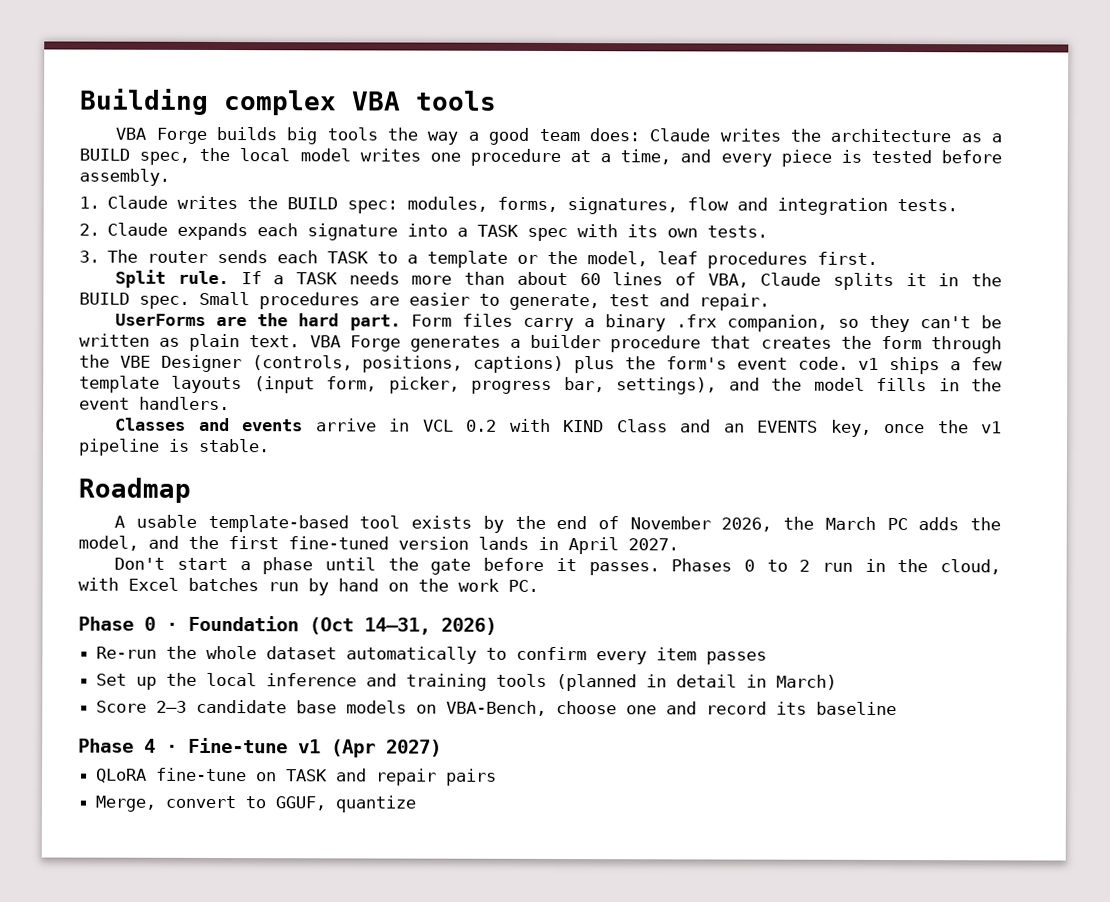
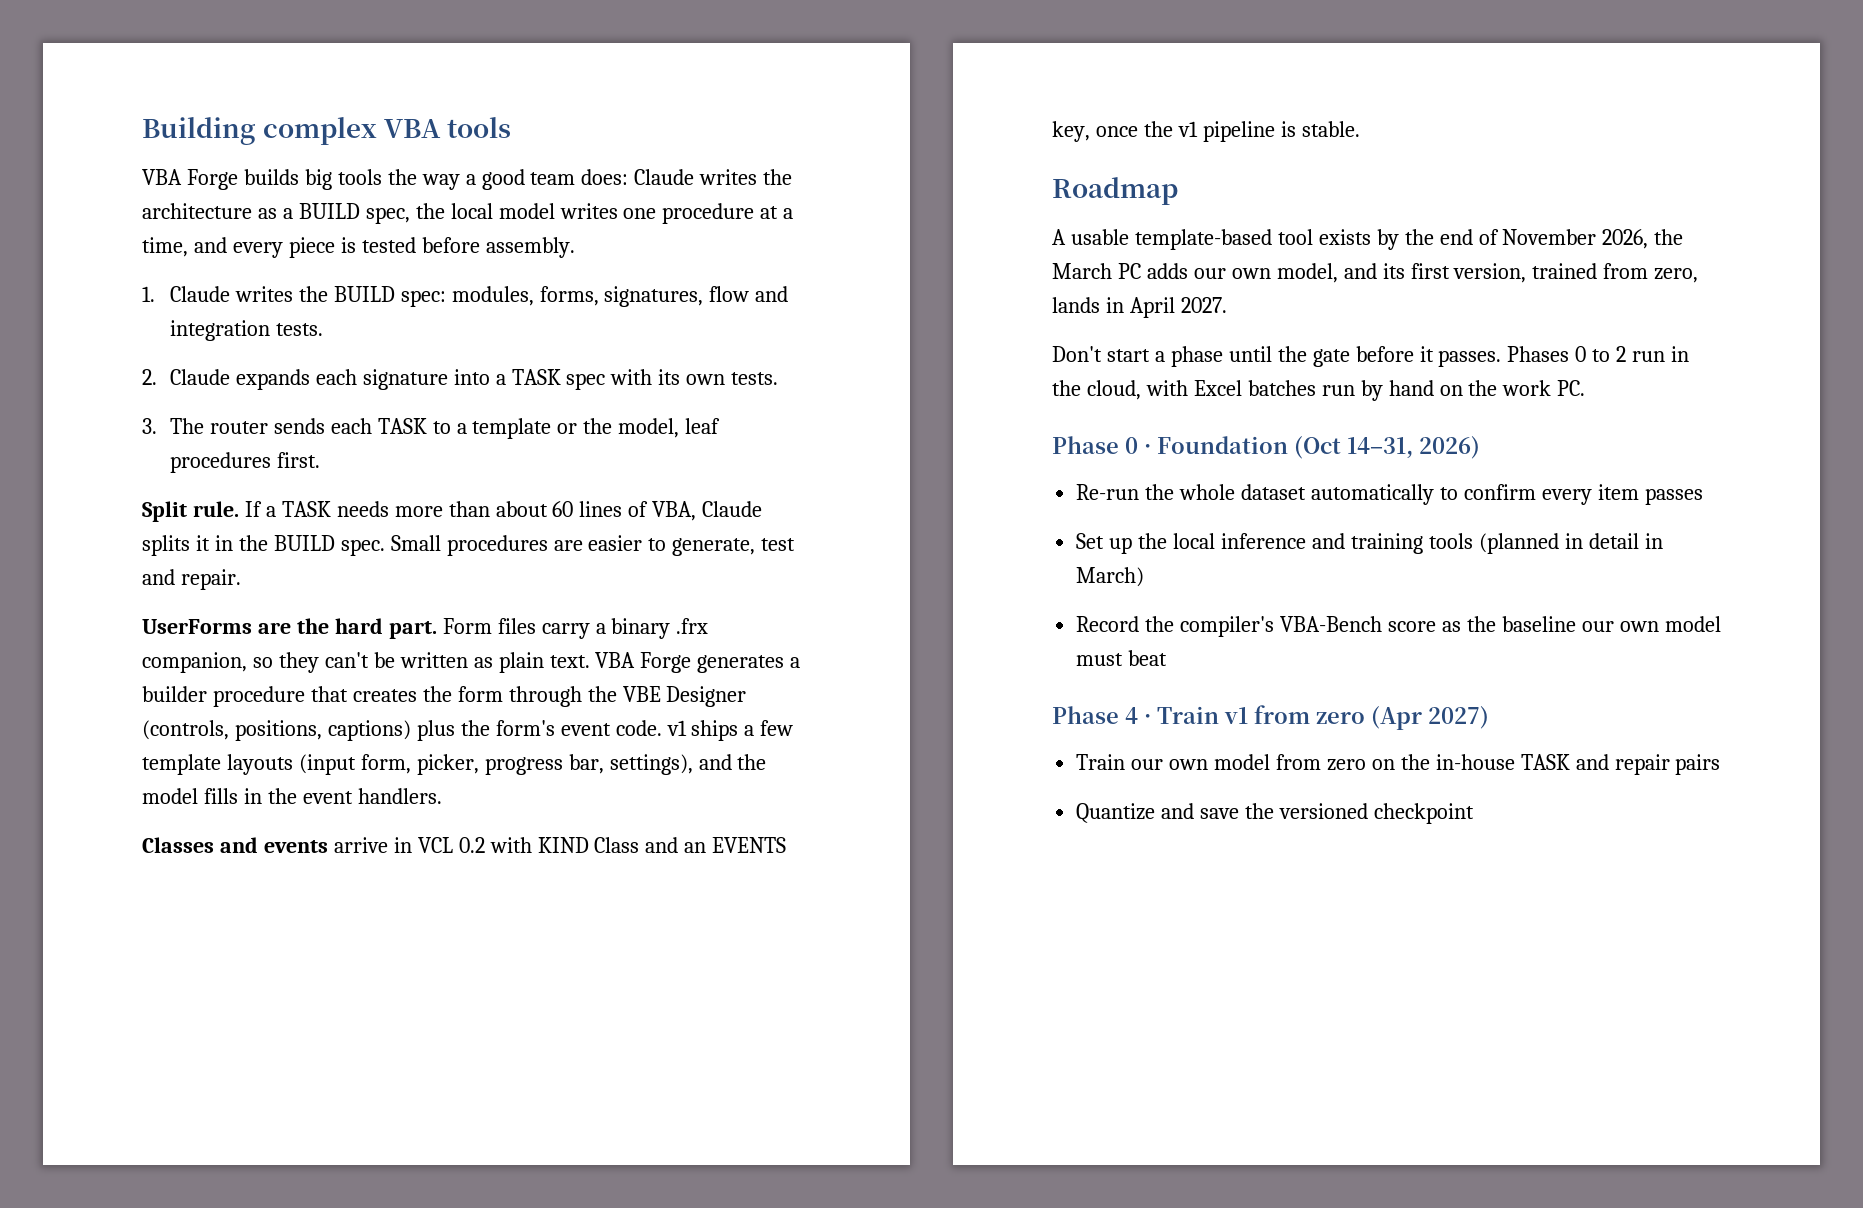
[970,517,1001,531] [78,535,469,551] the model, and the first fine-tuned version -> [1193,263,1699,283] our own model, and its first version, trained from zero,
[96,699,898,716] [78,737,442,758] [96,767,498,786] [95,795,417,813] Score 2–3 candidate base models on VBA-Bench, choose one and record its baseline // Phase 4 · Fine-tune v1 (Apr 2027) // QLoRA fine-tune on TASK and repair pairs // Merge, convert to GGUF, quantize -> [1076,616,1721,637] [1076,650,1168,666] [1052,705,1489,730] [1076,754,1721,775] [1076,803,1474,824] Record the compiler's VBA-Bench score as the baseline our own model must beat // Phase 4 · Train v1 from zero (Apr 2027) // Train our own model from zero on the in-house TASK and repair pairs // Quantize and save the versioned checkpoint

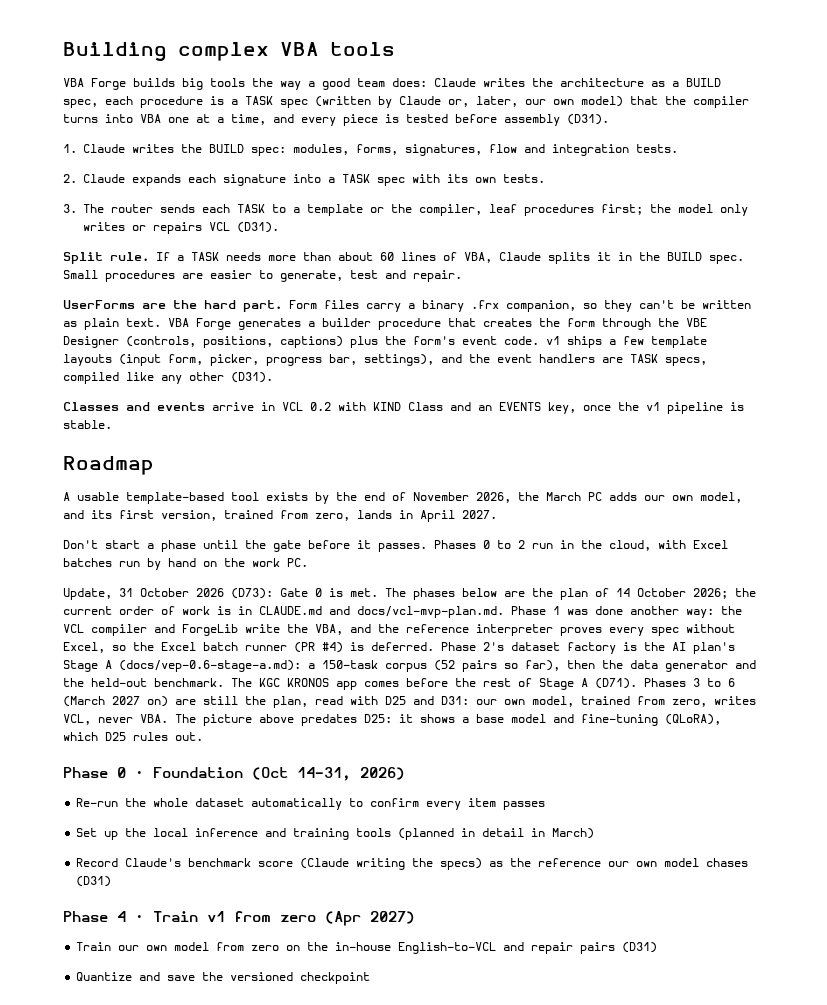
[415,203,755,224] the local model writes one procedure -> [105,96,749,108] [63,114,189,123] each procedure is a TASK spec (written by Claude or, later, our own model) that the compiler turns into VBA one
[485,237,575,258] assembly. -> [504,114,609,126] assembly (D31).
[618,418,680,438] model, -> [419,204,482,216] compiler,
[276,452,320,468] first. -> [601,204,748,216] [83,222,279,234] first; the model only writes or repairs VCL (D31).
[142,788,442,804] model fills in the event handlers. -> [497,354,707,366] [63,372,273,384] event handlers are TASK specs, compiled like any other (D31).
(1586, 388) none -> [63,588,756,600] [63,606,742,618] [63,624,735,636] [63,642,735,654] [63,660,756,672] [63,678,735,690] [63,696,756,708] [63,714,721,726] [63,732,203,741] // Update, 31 October 2026 (D73): Gate 0 is met. The phases below are the plan of 14 October 2026; the current order of work is in CLAUDE.md and docs/vcl-mvp-plan.md. Phase 1 was done another way: the VCL compiler and ForgeLib write the VBA, and the reference interpreter proves every spec without Excel, so the Excel batch runner (PR #4) is deferred. Phase 2's dataset factory is the AI plan's Stage A (docs/vep-0.6-stage-a.md): a 150-task corpus (52 pairs so far), then the data generator and the held-out benchmark. The KGC KRONOS app comes before the rest of Stage A (D71). Phases 3 to 6 (March 2027 on) are still the plan, read with D25 and D31: our own model, trained from zero, writes VCL, never VBA. The picture above predates D25: it shows a base model and fine-tuning (QLoRA), which D25 rules out.
[1145,616,1436,637] the compiler's VBA-Bench score -> [125,858,483,870] Claude's benchmark score (Claude writing the specs)
[1501,616,1721,632] [1076,650,1168,666] baseline our own model must beat -> [538,858,749,867] [76,876,112,887] reference our own model chases (D31)
[1520,754,1570,770] TASK -> [398,942,497,954] English-to-VCL
(1721, 764) none -> [622,942,658,953] (D31)

